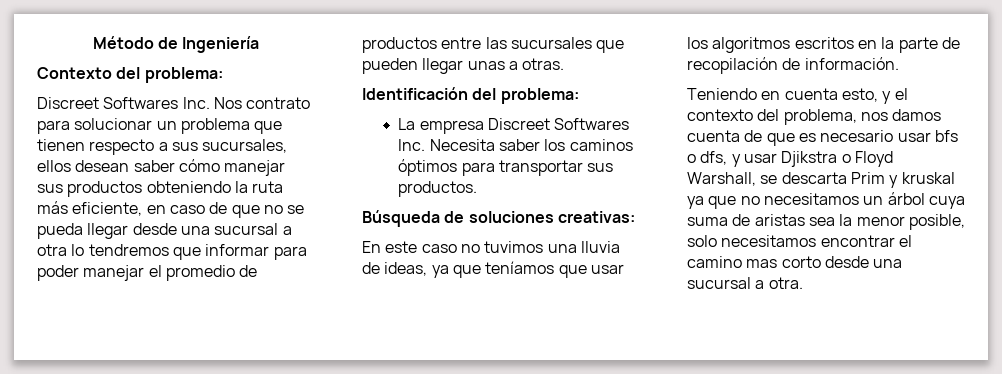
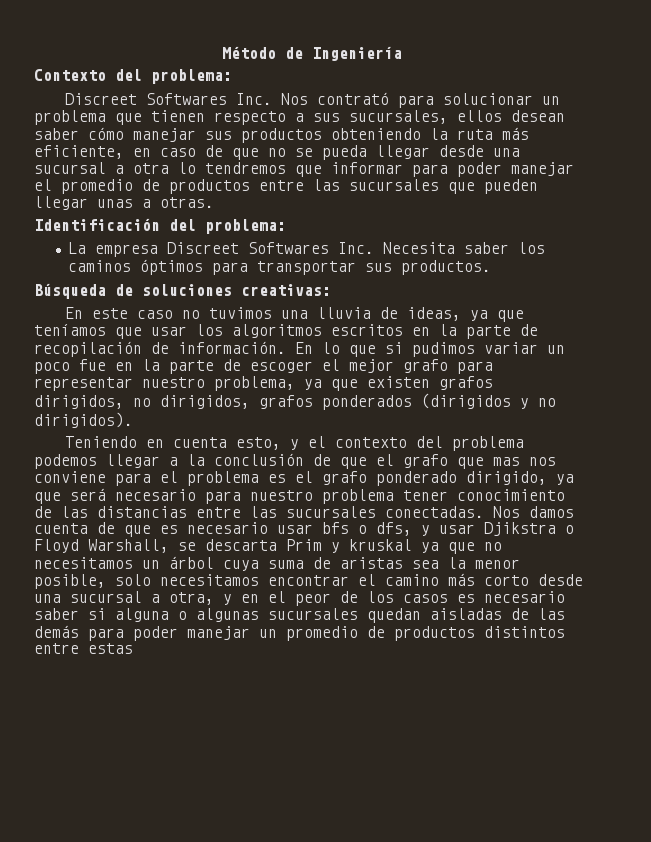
[246,97,311,109] contrato -> [317,92,390,105] contrató
(899, 63) none -> [295,342,565,357] [34,359,493,374] [34,376,493,391] [34,393,556,410] [34,412,133,428] En lo que si pudimos variar un poco fue en la parte de escoger el mejor grafo para representar nuestro problema, ya que existen grafos dirigidos, no dirigidos, grafos ponderados (dirigidos y no dirigidos).
[783,109,888,125] problema, nos -> [452,436,525,451] [34,453,556,469] [34,471,574,486] [34,488,565,504] [34,506,520,518] problema podemos llegar a la conclusión de que el grafo que mas nos conviene para el problema es el grafo ponderado dirigido, ya que será necesario para nuestro problema tener conocimiento de las distancias entre las sucursales conectadas. Nos
[746,259,778,268] mas -> [448,573,475,586] más
[768,277,803,289] otra. -> [169,591,565,606] [34,608,565,623] [34,625,565,641] [34,643,133,654] otra, y en el peor de los casos es necesario saber si alguna o algunas sucursales quedan aisladas de las demás para poder manejar un promedio de productos distintos entre estas

